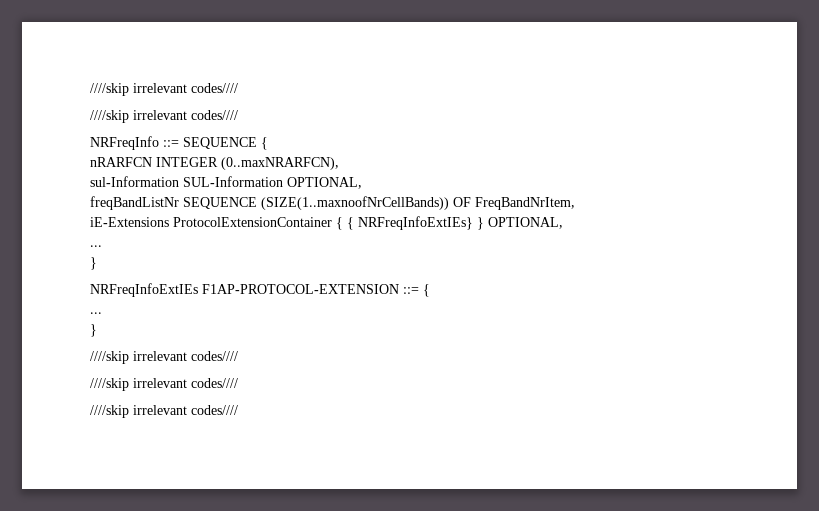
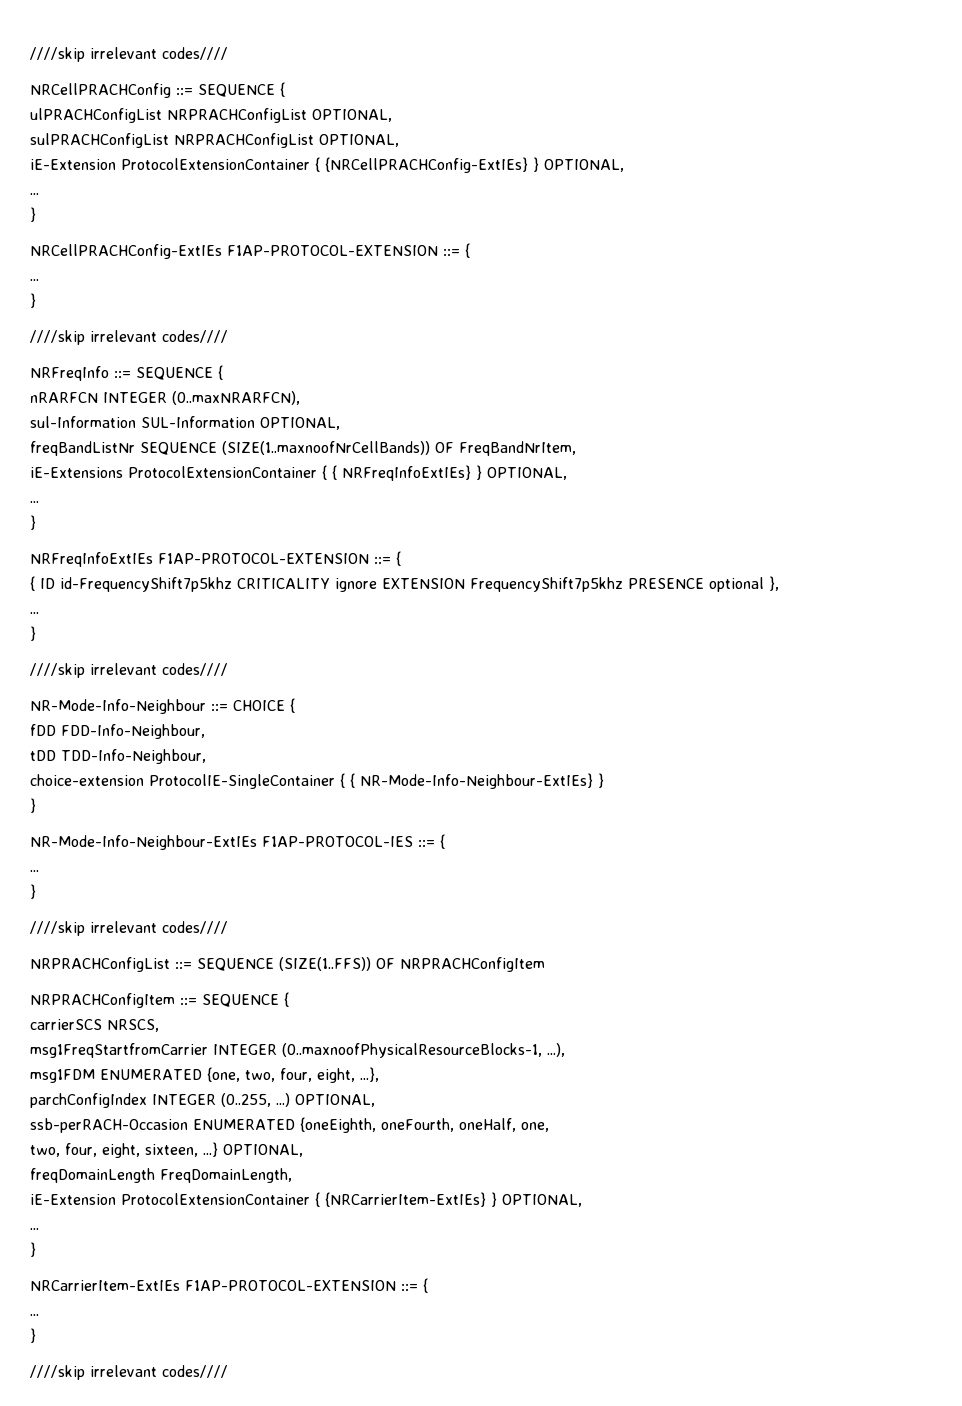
[90,83,238,96] ////skip irrelevant codes//// -> [30,47,228,62] [30,82,285,98] [30,108,392,123] [30,133,399,148] [30,157,624,173] [30,193,39,195] [30,207,36,222] [30,243,470,259] [30,279,39,281] [30,293,36,308] ////skip irrelevant codes//// // NRCellPRACHConfig ::= SEQUENCE { // ulPRACHConfigList NRPRACHConfigList OPTIONAL, // sulPRACHConfigList NRPRACHConfigList OPTIONAL, // iE-Extension ProtocolExtensionContainer { {NRCellPRACHConfig-ExtIEs} } OPTIONAL, // ... // } // NRCellPRACHConfig-ExtIEs F1AP-PROTOCOL-EXTENSION ::= { // ... // }
[90,312,102,314] [90,324,97,337] [90,351,238,364] [90,378,238,391] // ... // } // ////skip irrelevant codes//// // ////skip irrelevant codes//// -> [30,576,779,592] [30,612,39,614] [30,626,36,641] [30,663,228,678] [30,698,295,714] [30,724,205,739] [30,749,206,764] [30,773,604,789] [30,798,36,813] [30,834,445,850] [30,870,39,872] [30,884,36,899] [30,921,228,936] [30,957,545,972] [30,992,289,1008] [30,1019,159,1032] [30,1043,565,1058] [30,1067,379,1083] [30,1093,375,1108] [30,1117,549,1133] [30,1142,303,1158] [30,1168,292,1183] [30,1192,582,1207] [30,1228,39,1230] [30,1242,36,1257] [30,1278,428,1293] [30,1314,39,1316] [30,1328,36,1343] // { ID id-FrequencyShift7p5khz CRITICALITY ignore EXTENSION FrequencyShift7p5khz PRESENCE optional }, // ... // } // ////skip irrelevant codes//// // NR-Mode-Info-Neighbour ::= CHOICE { // fDD FDD-Info-Neighbour, // tDD TDD-Info-Neighbour, // choice-extension ProtocolIE-SingleContainer { { NR-Mode-Info-Neighbour-ExtIEs} } // } // NR-Mode-Info-Neighbour-ExtIEs F1AP-PROTOCOL-IES ::= { // ... // } // ////skip irrelevant codes//// // NRPRACHConfigList ::= SEQUENCE (SIZE(1..FFS)) OF NRPRACHConfigItem // NRPRACHConfigItem ::= SEQUENCE { // carrierSCS NRSCS, // msg1FreqStartfromCarrier INTEGER (0..maxnoofPhysicalResourceBlocks-1, ...), // msg1FDM ENUMERATED {one, two, four, eight, ...}, // parchConfigIndex INTEGER (0..255, ...) OPTIONAL, // ssb-perRACH-Occasion ENUMERATED {oneEighth, oneFourth, oneHalf, one, // two, four, eight, sixteen, ...} OPTIONAL, // freqDomainLength FreqDomainLength, // iE-Extension ProtocolExtensionContainer { {NRCarrierItem-ExtIEs} } OPTIONAL, // ... // } // NRCarrierItem-ExtIEs F1AP-PROTOCOL-EXTENSION ::= { // ... // }

